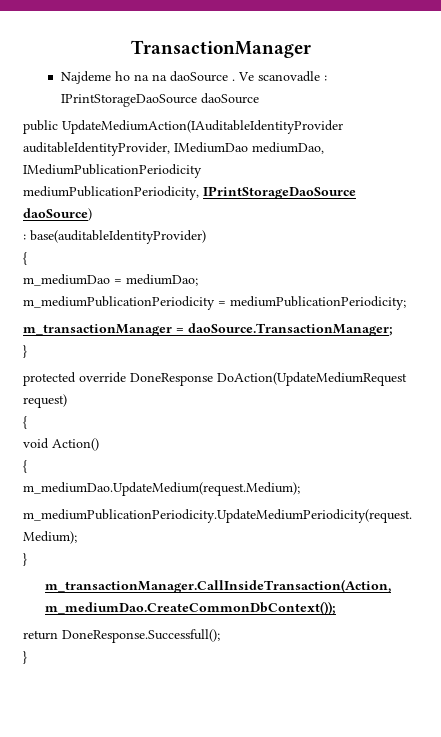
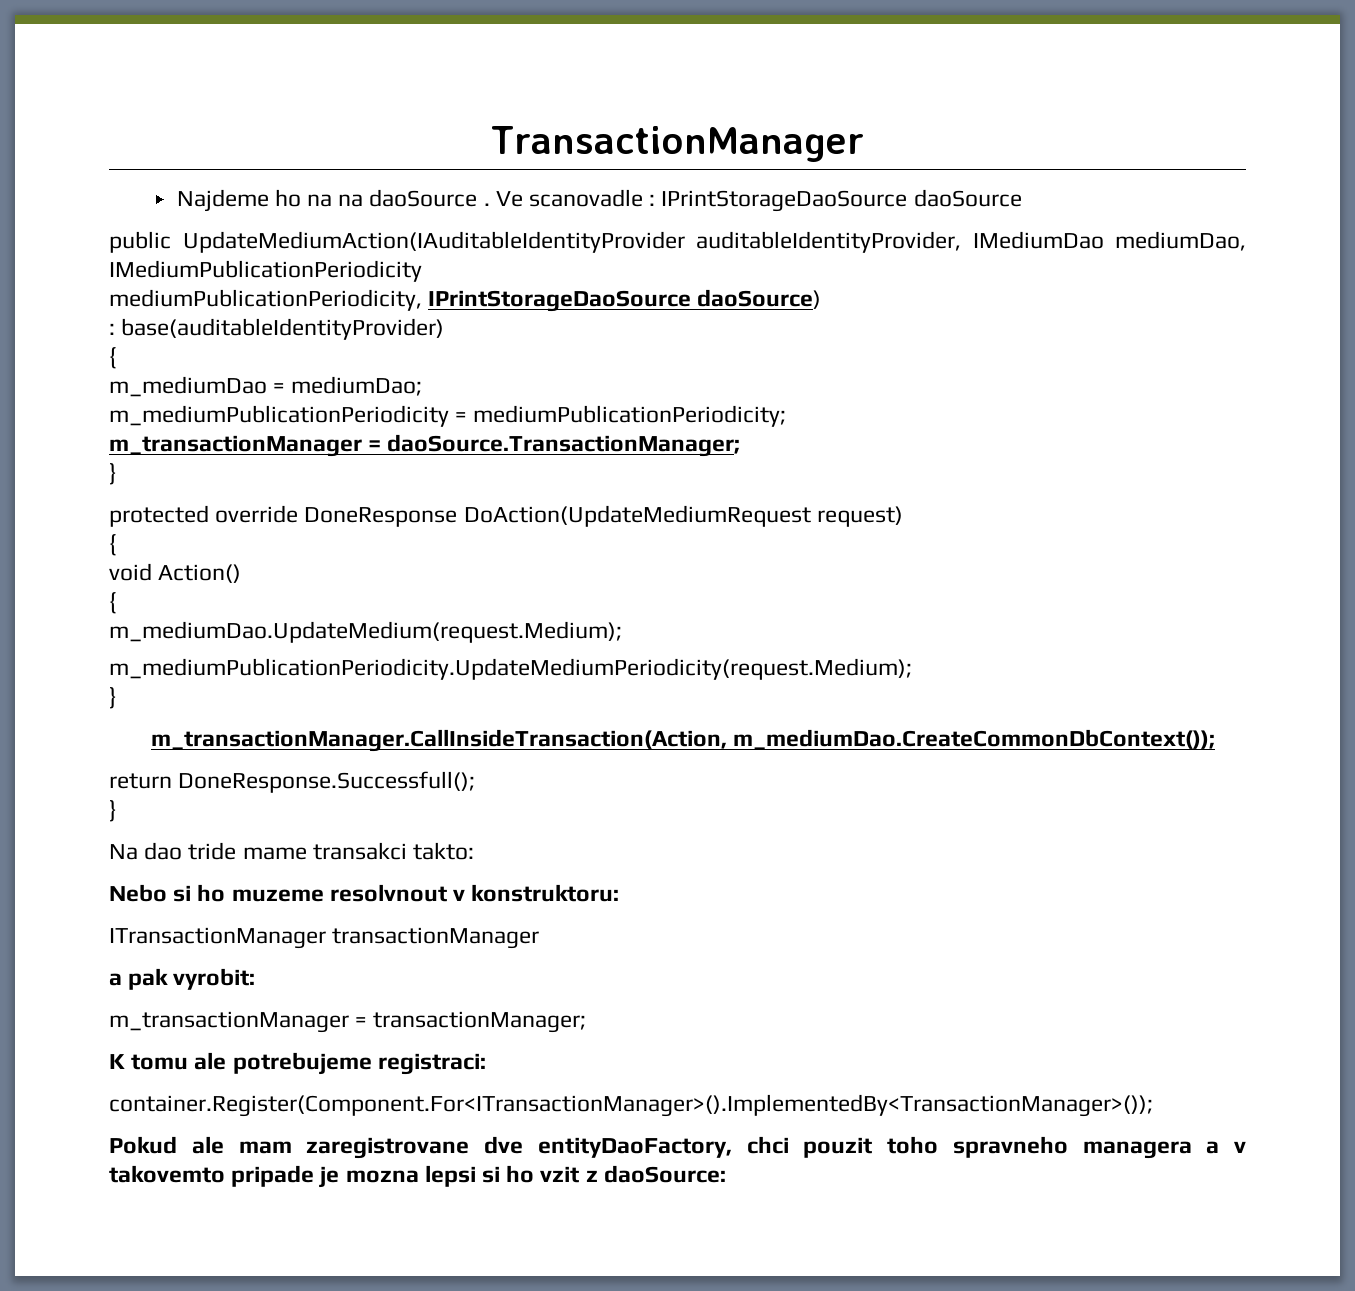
(27, 657) none -> [109,842,475,860] [109,884,620,902] [109,927,540,949] [109,968,256,990] [109,1011,587,1033] [109,1052,486,1075] [109,1094,1153,1117] [109,1136,1246,1159] [109,1165,726,1188] // Na dao tride mame transakci takto: // Nebo si ho muzeme resolvnout v konstruktoru: // ITransactionManager transactionManager // a pak vyrobit: // m_transactionManager = transactionManager; // K tomu ale potrebujeme registraci: // container.Register(Component.For<ITransactionManager>().ImplementedBy<TransactionManager>()); // Pokud ale mam zaregistrovane dve entityDaoFactory, chci pouzit toho spravneho managera a v takovemto pripade je mozna lepsi si ho vzit z daoSource:

